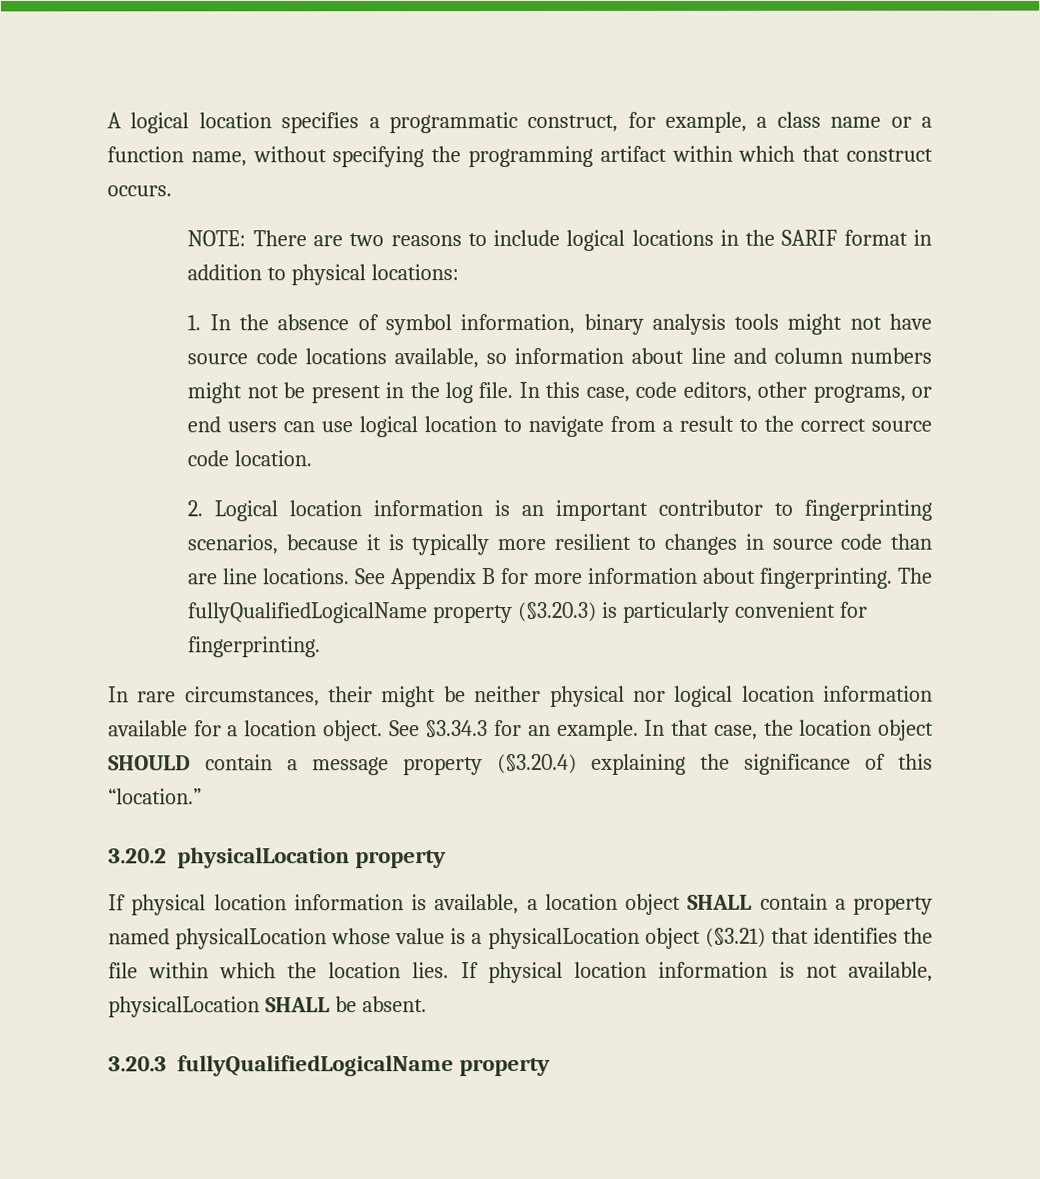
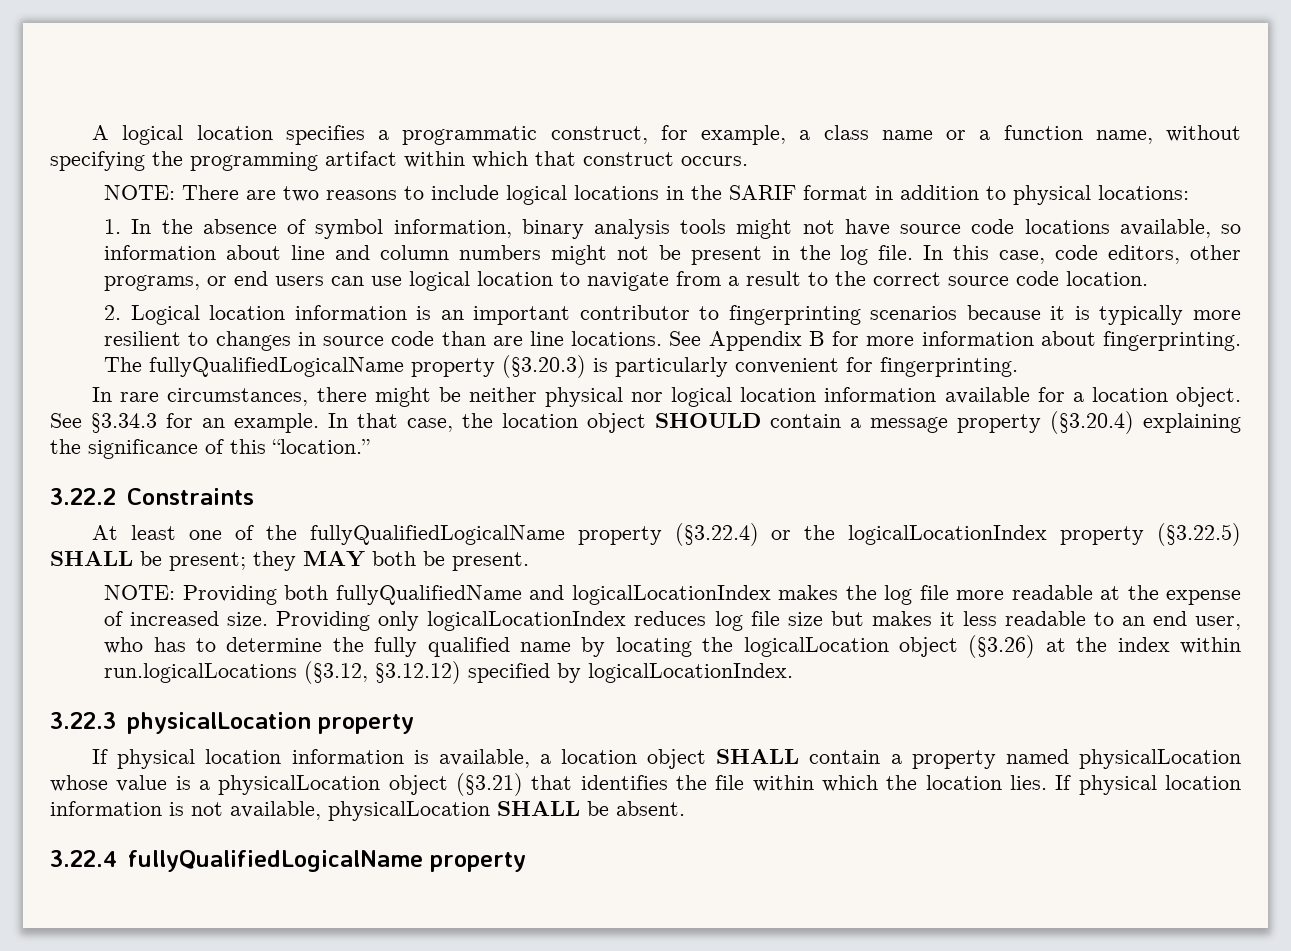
[187,534,279,555] scenarios, -> [870,306,958,320] scenarios
[328,686,374,703] their -> [316,387,367,402] there
[108,848,167,864] 3.20.2 -> [50,488,254,505] [92,523,1241,546] [50,551,529,571] [104,585,1242,605] [104,611,1241,631] [104,635,1241,658] [104,661,794,684] [50,712,116,729] 3.22.2 Constraints // At least one of the fullyQualifiedLogicalName property (§3.22.4) or the logicalLocationIndex property (§3.22.5) SHALL be present; they MAY both be present. // NOTE: Providing both fullyQualifiedName and logicalLocationIndex makes the log file more readable at the expense of increased size. Providing only logicalLocationIndex reduces log file size but makes it less readable to an end user, who has to determine the fully qualified name by locating the logicalLocation object (§3.26) at the index within run.logicalLocations (§3.12, §3.12.12) specified by logicalLocationIndex. // 3.22.3
[108,1056,167,1072] 3.20.3 -> [50,850,117,867] 3.22.4

